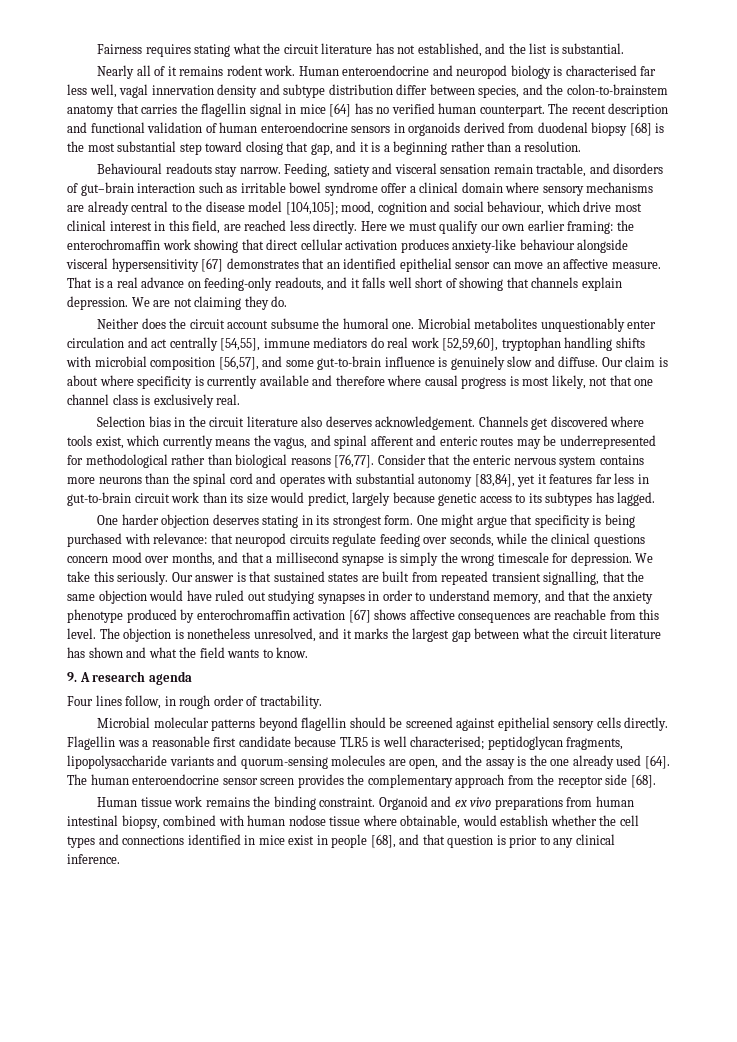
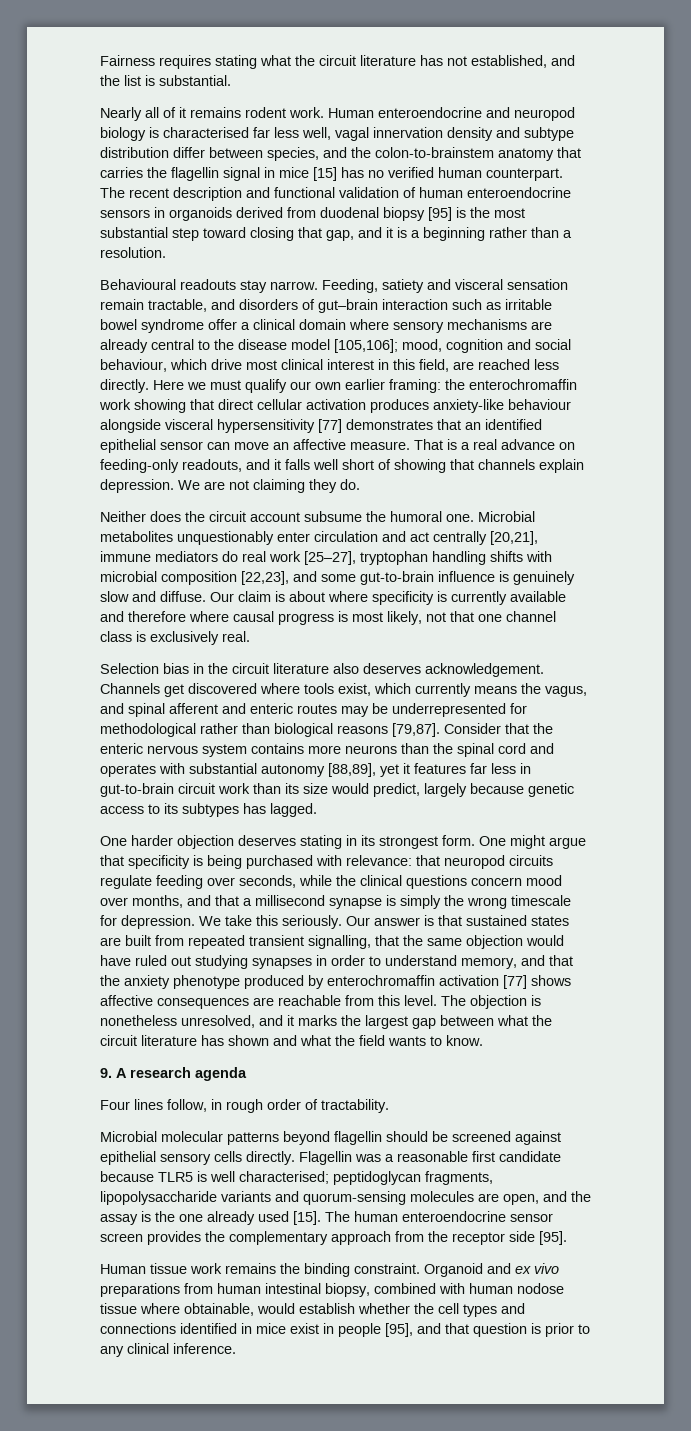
[329,103,352,117] [64] -> [313,167,337,181] [15]
[629,122,652,136] [68] -> [428,207,452,221] [95]
[285,202,338,215] [104,105]; -> [334,339,398,353] [105,106];
[201,258,224,272] [67] -> [318,419,342,433] [77]
[220,338,261,351] [54,55], -> [490,531,538,545] [20,21],
[442,337,499,351] [52,59,60], -> [304,551,356,565] [25–27],
[218,356,259,370] [56,57], -> [241,571,289,585] [22,23],
[334,454,375,468] [76,77]. -> [392,723,440,737] [79,87].
[474,474,515,487] [83,84], -> [328,763,376,777] [88,89],
[348,609,371,623] [67] -> [503,975,527,989] [77]
[644,755,670,769] [64]. -> [293,1211,321,1225] [15].
[630,774,656,788] [68]. -> [539,1231,567,1245] [95].
[370,834,396,848] [68], -> [385,1323,413,1337] [95],

